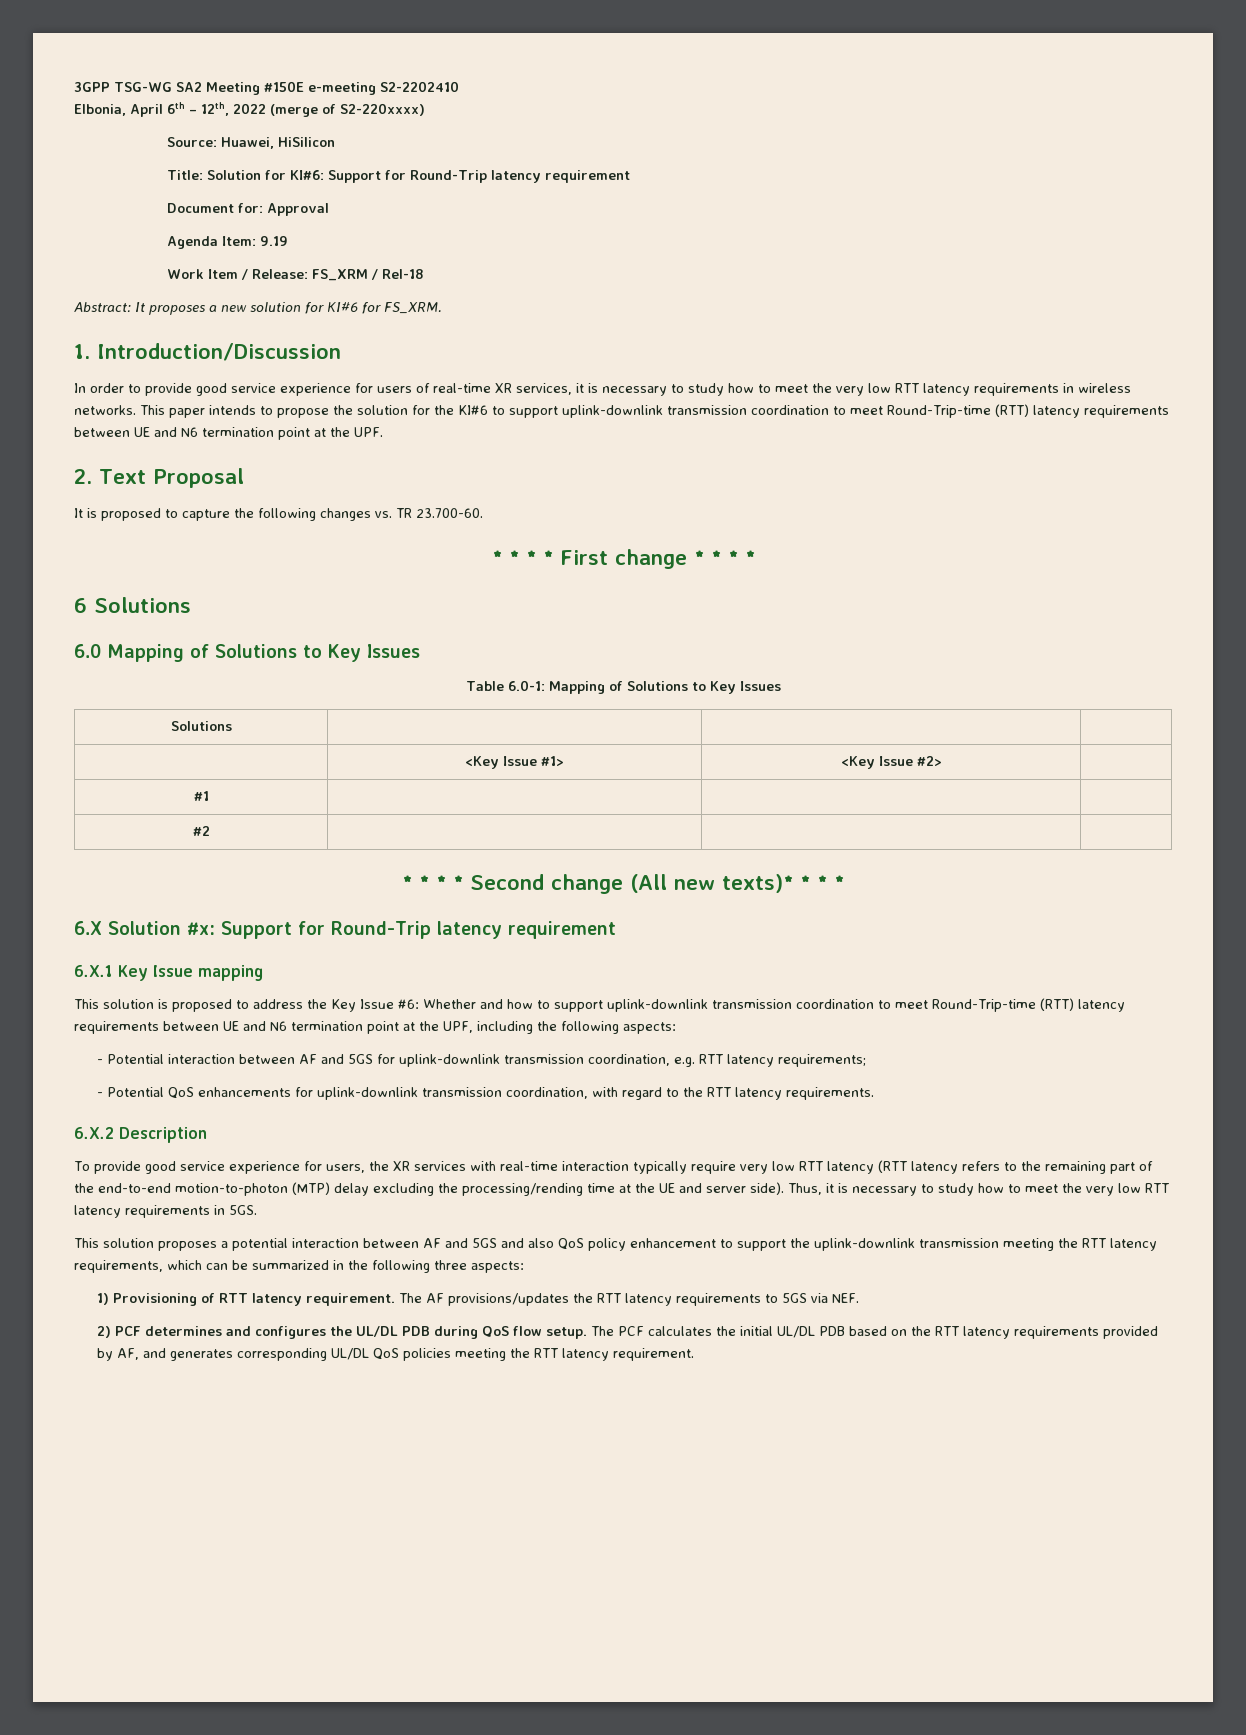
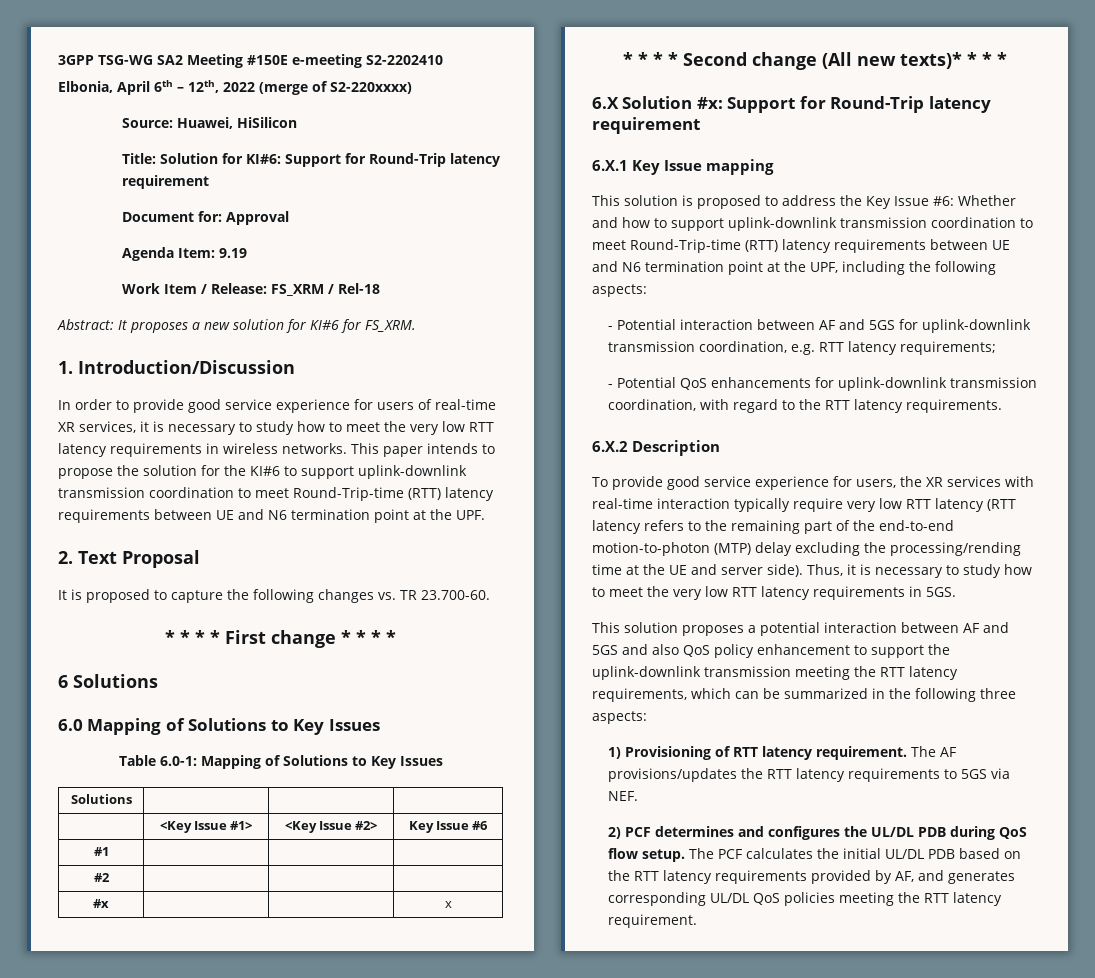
(942, 761) none -> [408,821,489,833] Key Issue #6
(210, 831) none -> [93,899,109,908] [444,901,452,908] // #x | | | x

